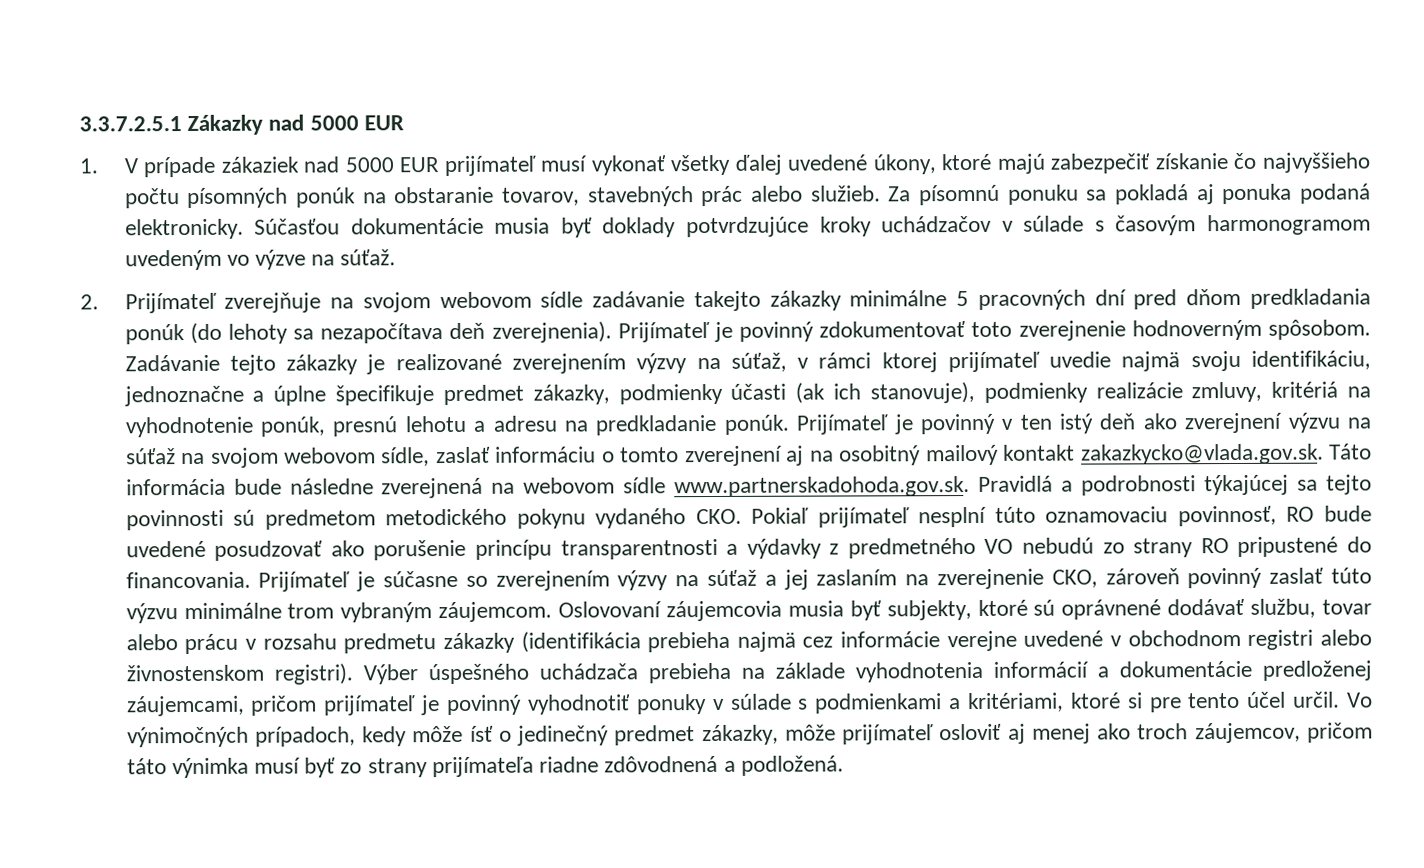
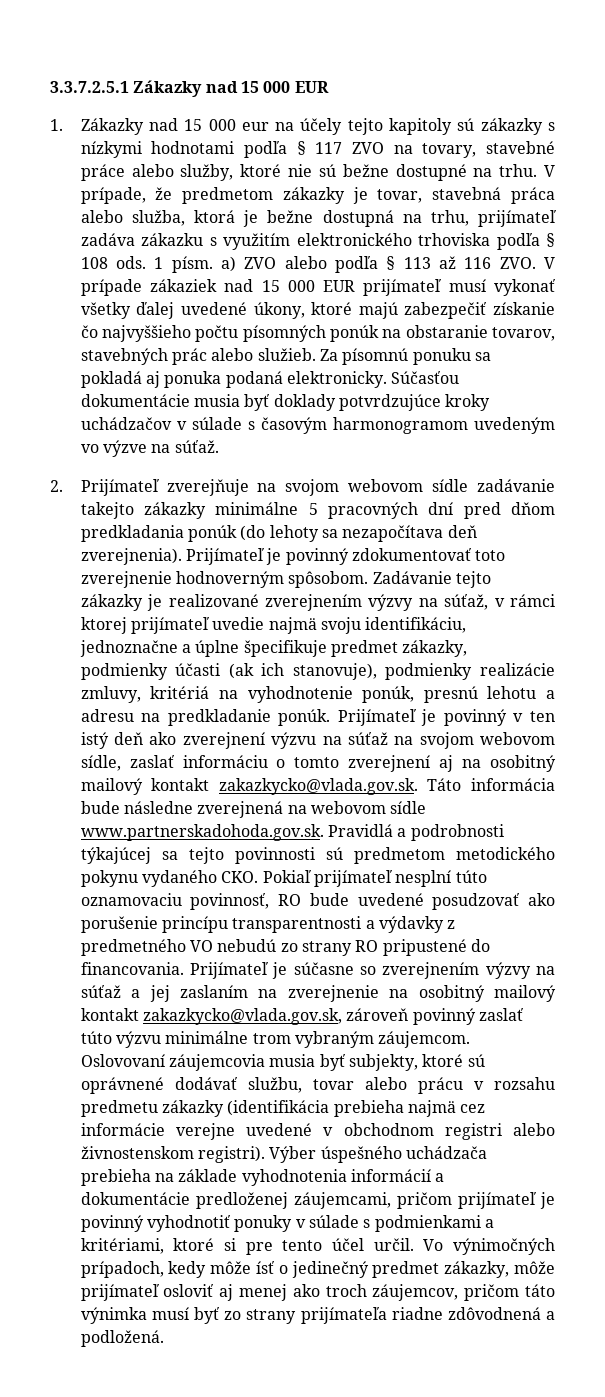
[309,115,359,131] 5000 -> [240,81,291,93] 15 000
(98, 166) none -> [80,118,555,135] [80,141,555,158] [80,164,556,181] [80,187,556,204] [80,210,556,227] [80,233,556,250] [80,256,536,273] Zákazky nad 15 000 eur na účely tejto kapitoly sú zákazky s nízkymi hodnotami podľa § 117 ZVO na tovary, stavebné práce alebo služby, ktoré nie sú bežne dostupné na trhu. V prípade, že predmetom zákazky je tovar, stavebná práca alebo služba, ktorá je bežne dostupná na trhu, prijímateľ zadáva zákazku s využitím elektronického trhoviska podľa § 108 ods. 1 písm. a) ZVO alebo podľa § 113 až 116 ZVO.
[344,157,394,173] 5000 -> [261,280,315,292] 15 000
[1051,569,1098,588] CKO, -> [389,985,556,1002] [80,1008,342,1025] na osobitný mailový kontakt zakazkycko@vlada.gov.sk,

